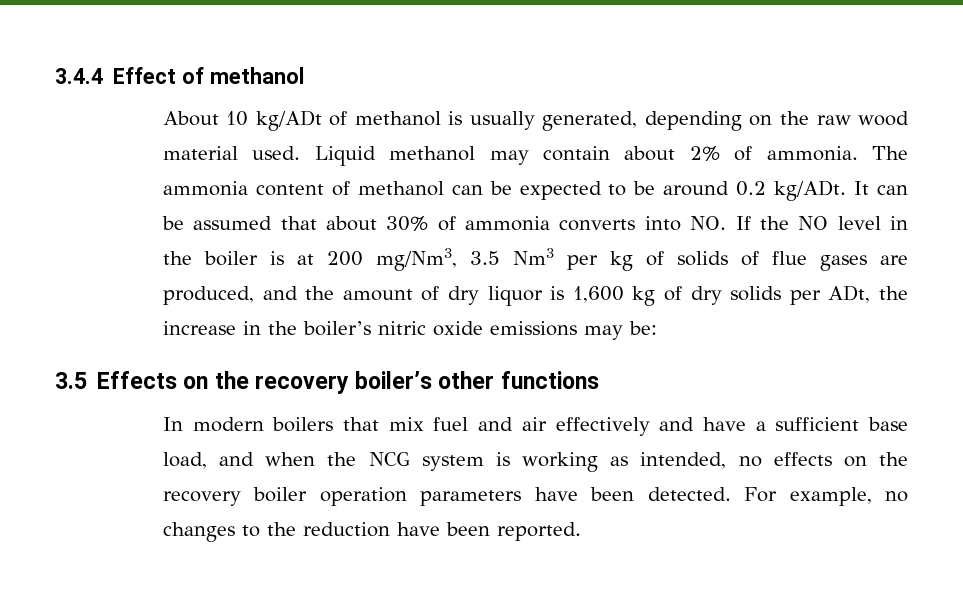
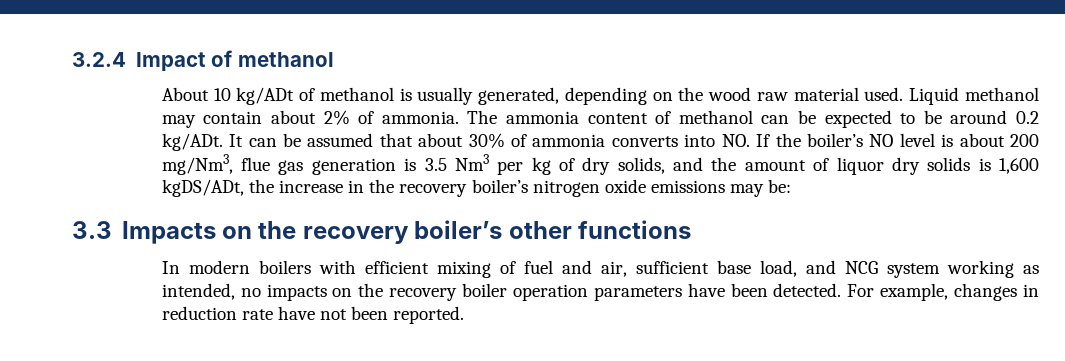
[55,67,177,84] 3.4.4 Effect -> [72,52,206,71] 3.2.4 Impact
[816,111,909,126] raw wood -> [708,87,788,101] wood raw
(789, 223) none -> [806,133,863,147] boiler’s
[889,216,908,230] [162,248,457,271] in the boiler is at 200 mg/Nm3, -> [941,133,1040,147] [161,154,417,175] is about 200 mg/Nm3, flue gas generation is
[676,251,908,271] [162,285,871,306] solids of flue gases are produced, and the amount of dry liquor is 1,600 kg of dry solids per ADt, -> [582,157,1039,175] [161,179,244,197] dry solids, and the amount of liquor dry solids is 1,600 kgDS/ADt,
[302,321,426,336] boiler’s nitric -> [399,179,600,197] recovery boiler’s nitrogen
[55,371,178,389] 3.5 Effects -> [72,221,216,244] 3.3 Impacts
[343,417,766,436] that mix fuel and air effectively and have a -> [318,260,627,278] with efficient mixing of fuel and air,
[265,452,357,466] when the -> (836, 267) none
[495,452,510,466] is -> (940, 270) none
[773,452,832,466] effects -> [266,284,327,301] impacts
[885,491,909,502] [162,522,440,542] no changes to the reduction have -> [954,283,1039,301] [161,306,348,320] changes in reduction rate have not

